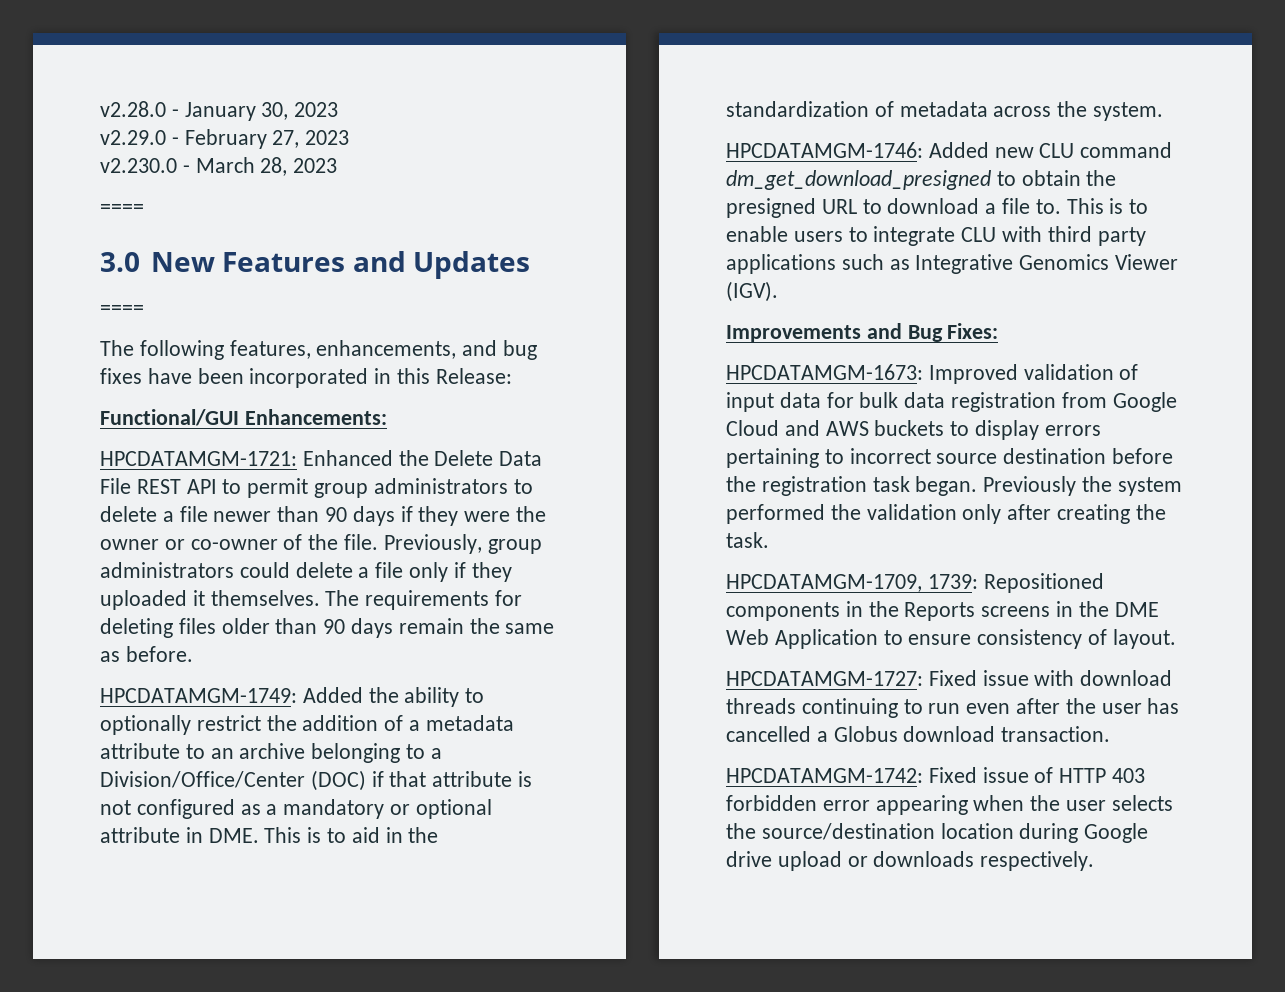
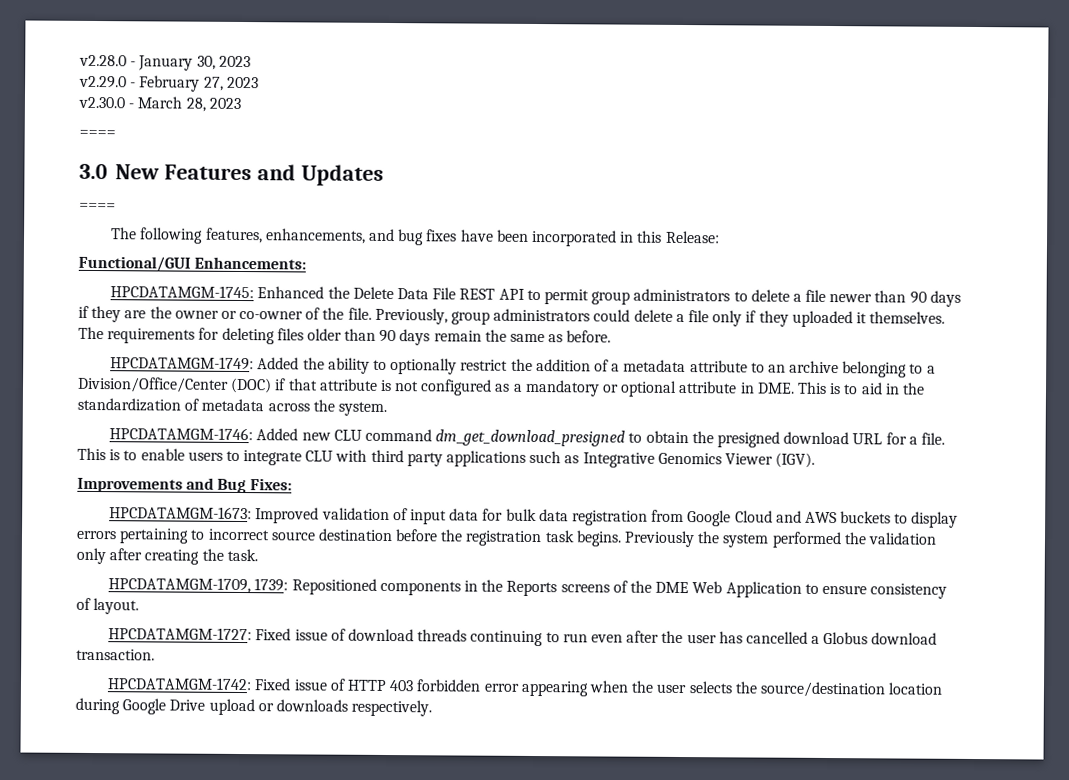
[100,158,177,173] v2.230.0 -> [78,96,125,109] v2.30.0
[100,451,297,466] HPCDATAMGM-1721: -> [110,285,255,299] HPCDATAMGM-1745:
[464,511,511,522] were -> [124,310,147,319] are
[821,198,1061,214] URL to download a file to. -> [783,431,945,445] download URL for a file.
[915,476,978,496] began. -> [575,530,622,547] begins.
[1056,601,1074,617] in -> [612,580,628,593] of
[1034,670,1075,686] with -> [330,628,346,641] of
[726,851,772,867] drive -> [169,699,206,711] Drive

